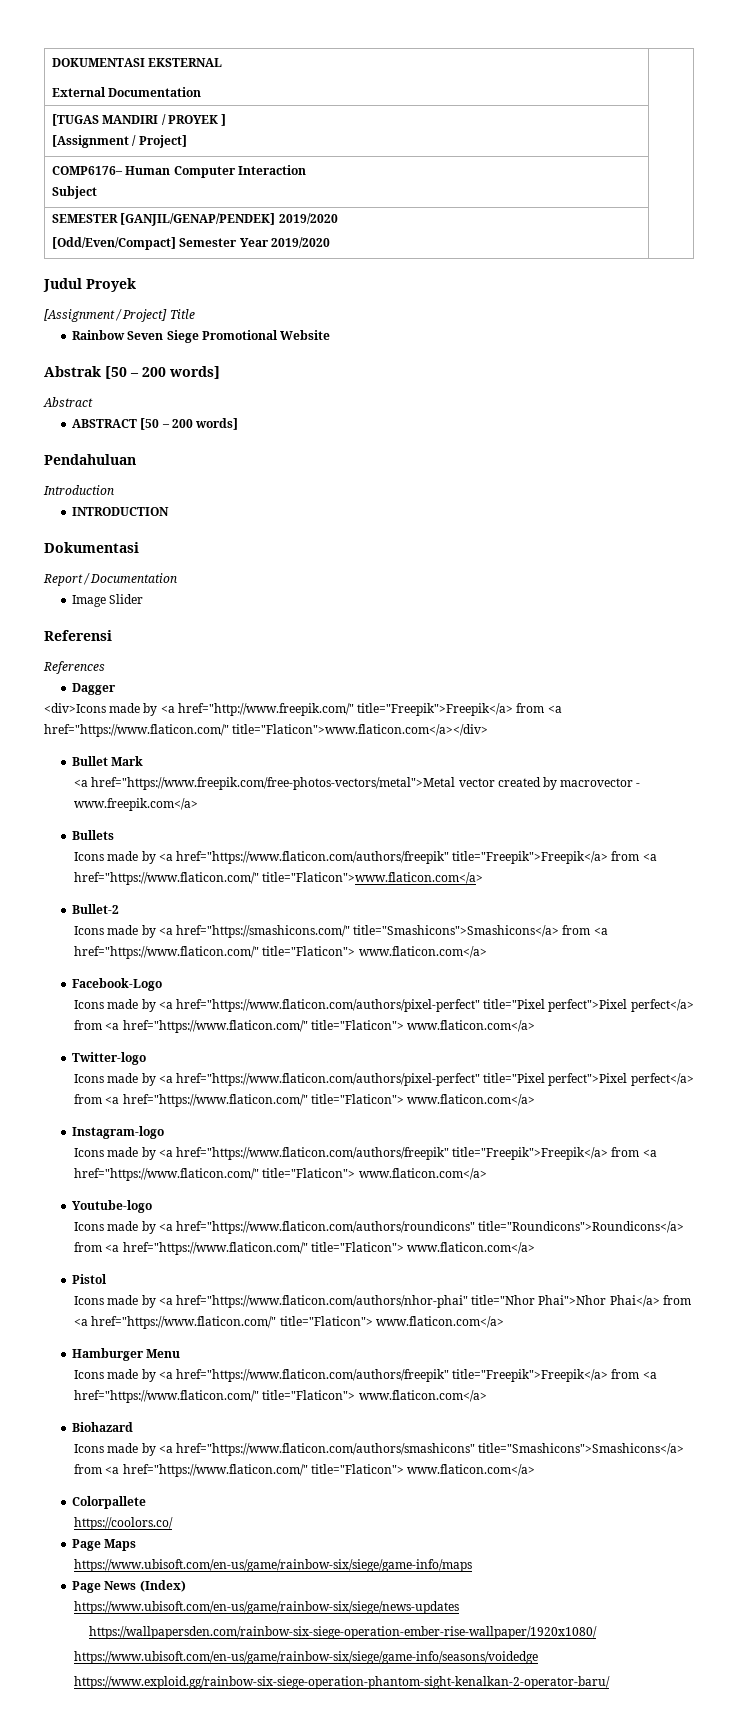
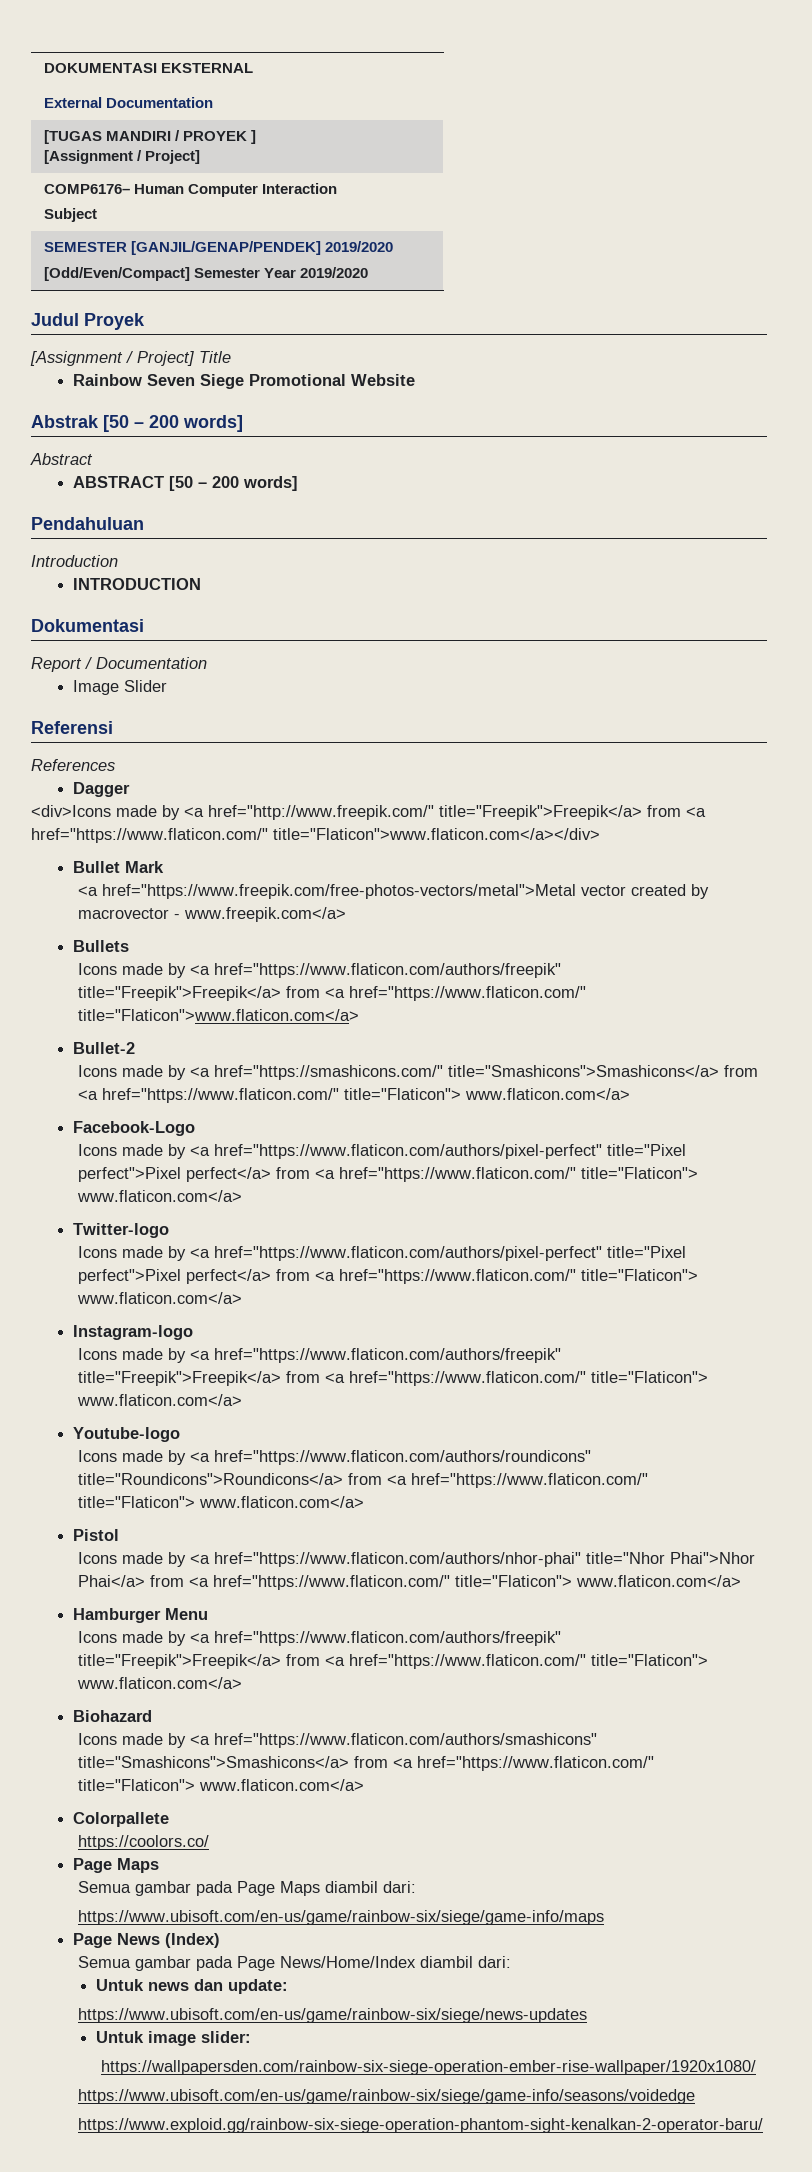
[74,1559,473,1572] [72,1580,186,1593] [74,1601,460,1614] https://www.ubisoft.com/en-us/game/rainbow-six/siege/game-info/maps // Page News (Index) // https://www.ubisoft.com/en-us/game/rainbow-six/siege/news-updates -> [77,1881,416,1896] [77,1910,604,1925] [72,1933,220,1948] [77,1956,511,1971] [96,1979,289,1994] [77,2008,587,2023] [96,2031,252,2046] Semua gambar pada Page Maps diambil dari: // https://www.ubisoft.com/en-us/game/rainbow-six/siege/game-info/maps // Page News (Index) // Semua gambar pada Page News/Home/Index diambil dari: // Untuk news dan update: // https://www.ubisoft.com/en-us/game/rainbow-six/siege/news-updates // Untuk image slider:

